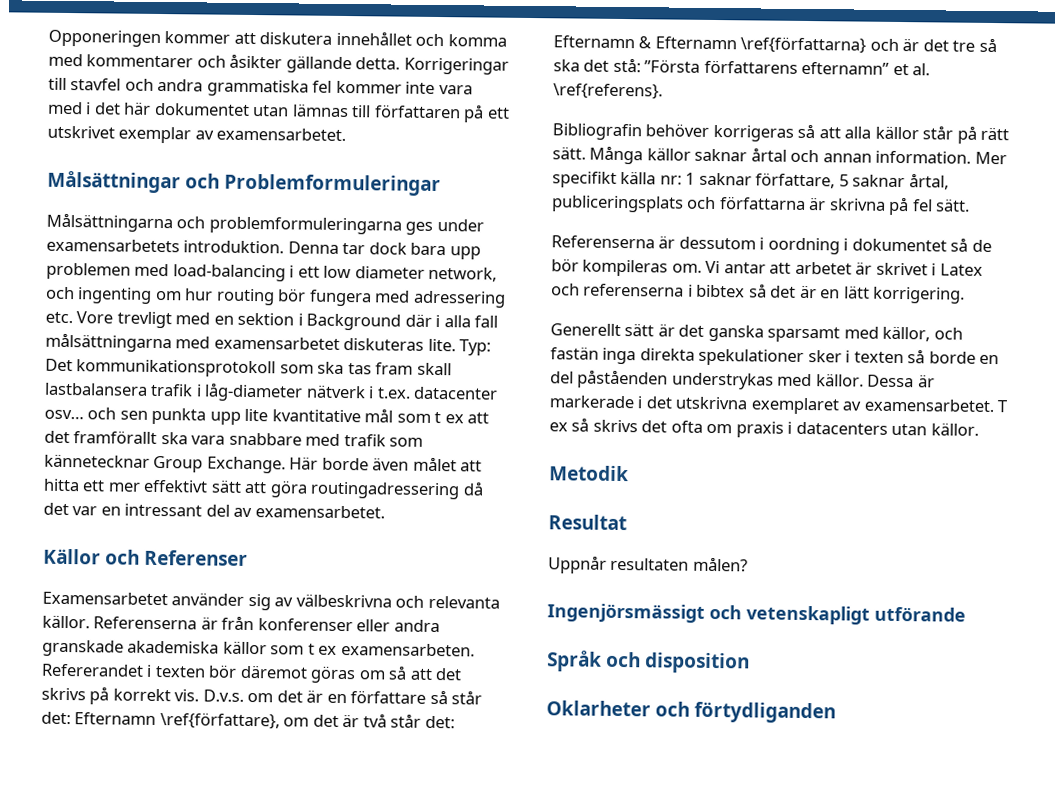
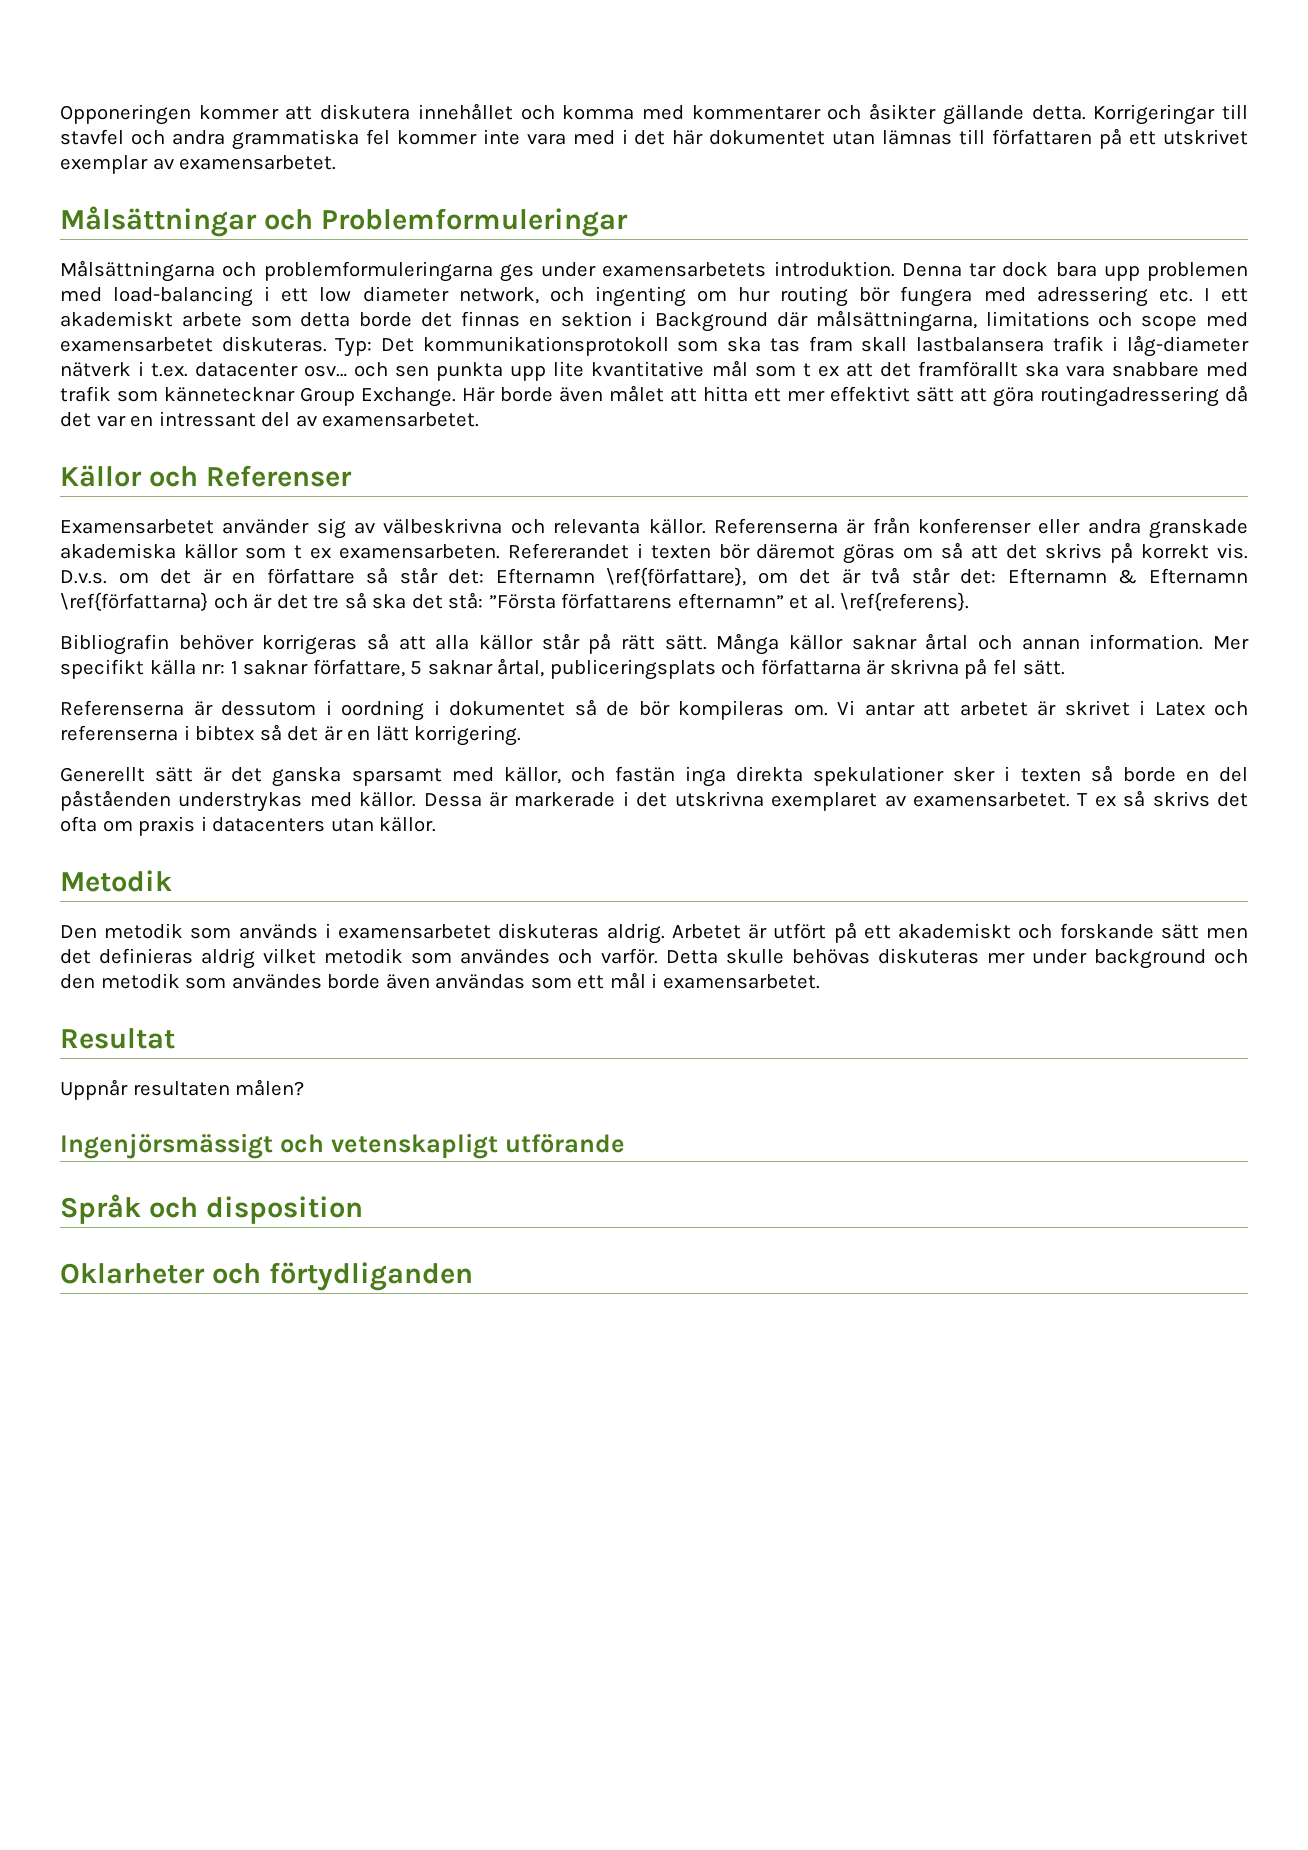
[76,311,211,329] Vore trevligt med -> [1203,288,1248,302] [60,311,520,327] I ett akademiskt arbete som detta borde det finnas
[435,314,499,328] [45,332,456,353] i alla fall målsättningarna med examensarbetet diskuteras lite. -> [815,310,1248,332] [60,336,327,352] målsättningarna, limitations och scope med examensarbetet diskuteras.
(629, 473) none -> [60,922,1249,944] [60,948,1248,969] [60,972,820,989] // Den metodik som används i examensarbetet diskuteras aldrig. Arbetet är utfört på ett akademiskt och forskande sätt men det definieras aldrig vilket metodik som användes och varför. Detta skulle behövas diskuteras mer under background och den metodik som användes borde även användas som ett mål i examensarbetet.

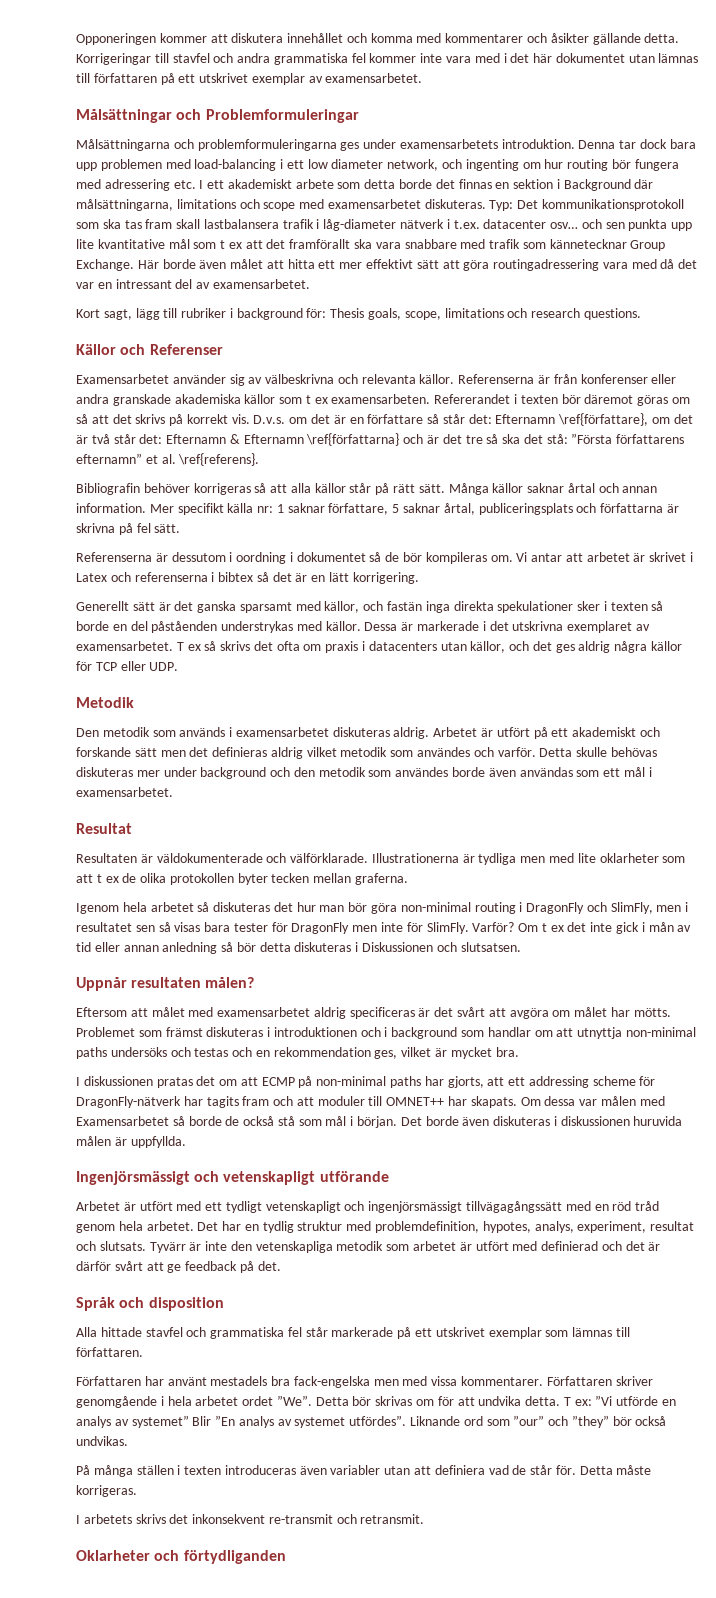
(1219, 396) none -> [602,259,657,269] vara med
(480, 419) none -> [76,308,641,320] // Kort sagt, lägg till rubriker i background för: Thesis goals, scope, limitations och research questions.
[379,817,437,832] källor. -> [470,641,683,653] [76,661,179,671] källor, och det ges aldrig några källor för TCP eller UDP.
[60,1079,305,1100] [60,1133,625,1159] [60,1194,363,1224] Uppnår resultaten målen? // Ingenjörsmässigt och vetenskapligt utförande // Språk och disposition -> [76,853,686,865] [76,873,409,885] [76,902,689,914] [76,922,692,934] [76,942,521,954] [76,977,255,991] [76,1007,671,1019] [76,1027,696,1039] [76,1047,519,1059] [76,1076,656,1088] [76,1096,665,1108] [76,1116,683,1128] [76,1136,186,1148] [76,1171,389,1185] [76,1201,660,1213] [76,1221,695,1233] [76,1241,661,1253] [76,1261,281,1273] [76,1297,224,1311] [76,1327,630,1339] [76,1347,143,1357] [76,1376,653,1388] [76,1395,677,1408] [76,1415,667,1428] [76,1436,128,1446] [76,1465,652,1477] [76,1485,137,1497] [76,1514,425,1524] Resultaten är väldokumenterade och välförklarade. Illustrationerna är tydliga men med lite oklarheter som att t ex de olika protokollen byter tecken mellan graferna. // Igenom hela arbetet så diskuteras det hur man bör göra non-minimal routing i DragonFly och SlimFly, men i resultatet sen så visas bara tester för DragonFly men inte för SlimFly. Varför? Om t ex det inte gick i mån av tid eller annan anledning så bör detta diskuteras i Diskussionen och slutsatsen. // Uppnår resultaten målen? // Eftersom att målet med examensarbetet aldrig specificeras är det svårt att avgöra om målet har mötts. Problemet som främst diskuteras i introduktionen och i background som handlar om att utnyttja non-minimal paths undersöks och testas och en rekommendation ges, vilket är mycket bra. // I diskussionen pratas det om att ECMP på non-minimal paths har gjorts, att ett addressing scheme för DragonFly-nätverk har tagits fram och att moduler till OMNET++ har skapats. Om dessa var målen med Examensarbetet så borde de också stå som mål i början. Det borde även diskuteras i diskussionen huruvida målen är uppfyllda. // Ingenjörsmässigt och vetenskapligt utförande // Arbetet är utfört med ett tydligt vetenskapligt och ingenjörsmässigt tillvägagångssätt med en röd tråd genom hela arbetet. Det har en tydlig struktur med problemdefinition, hypotes, analys, experiment, resultat och slutsats. Tyvärr är inte den vetenskapliga metodik som arbetet är utfört med definierad och det är därför svårt att ge feedback på det. // Språk och disposition // Alla hittade stavfel och grammatiska fel står markerade på ett utskrivet exemplar som lämnas till författaren. // Författaren har använt mestadels bra fack-engelska men med vissa kommentarer. Författaren skriver genomgående i hela arbetet ordet ”We”. Detta bör skrivas om för att undvika detta. T ex: ”Vi utförde en analys av systemet” Blir ”En analys av systemet utfördes”. Liknande ord som ”our” och ”they” bör också undvikas. // På många ställen i texten introduceras även variabler utan att definiera vad de står för. Detta måste korrigeras. // I arbetets skrivs det inkonsekvent re-transmit och retransmit.

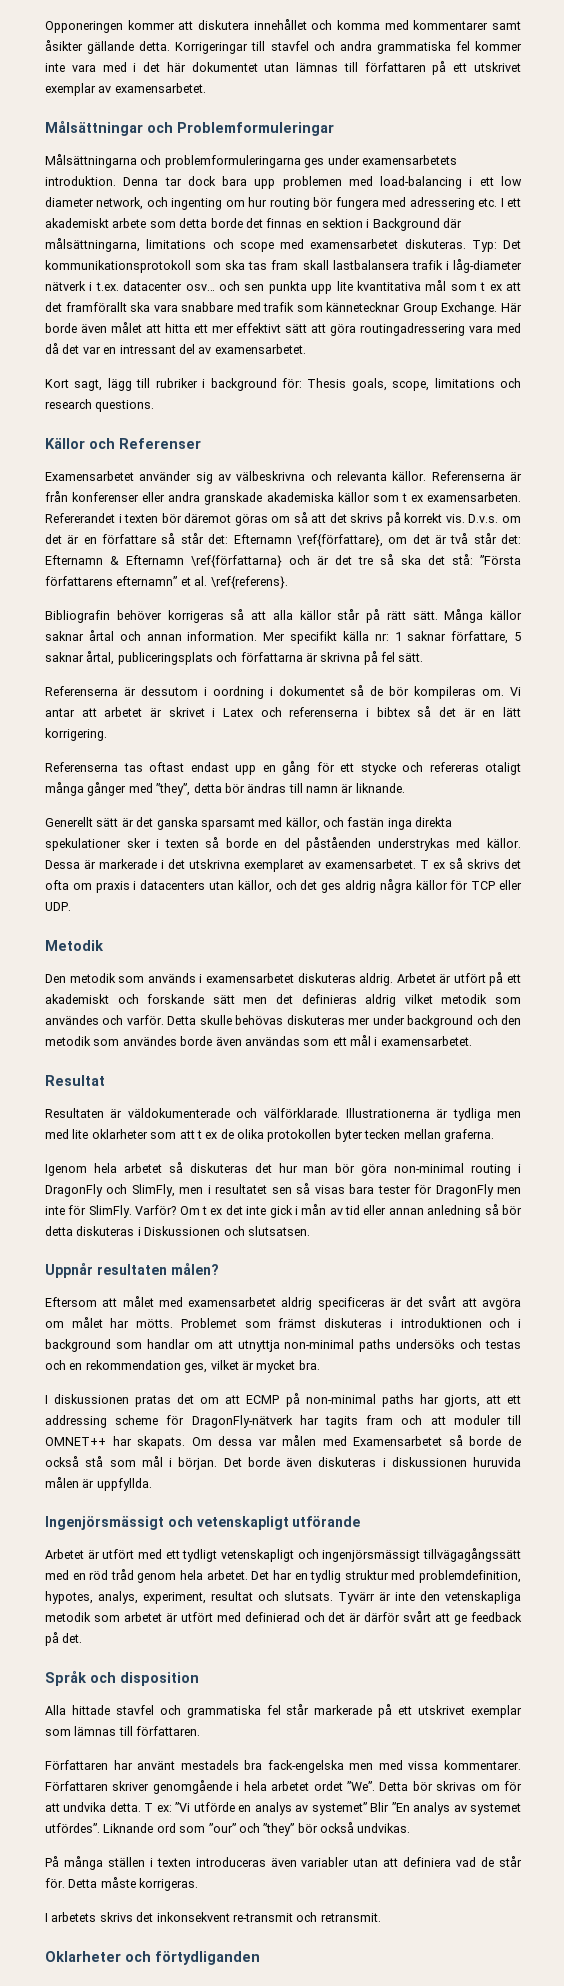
[527,33,548,43] och -> [492,21,521,30] samt
[97,239,165,249] kvantitative -> [356,281,421,291] kvantitativa
(419, 578) none -> [45,761,521,775] [45,782,405,796] // Referenserna tas oftast endast upp en gång för ett stycke och refereras otaligt många gånger med ”they”, detta bör ändras till namn är liknande.

